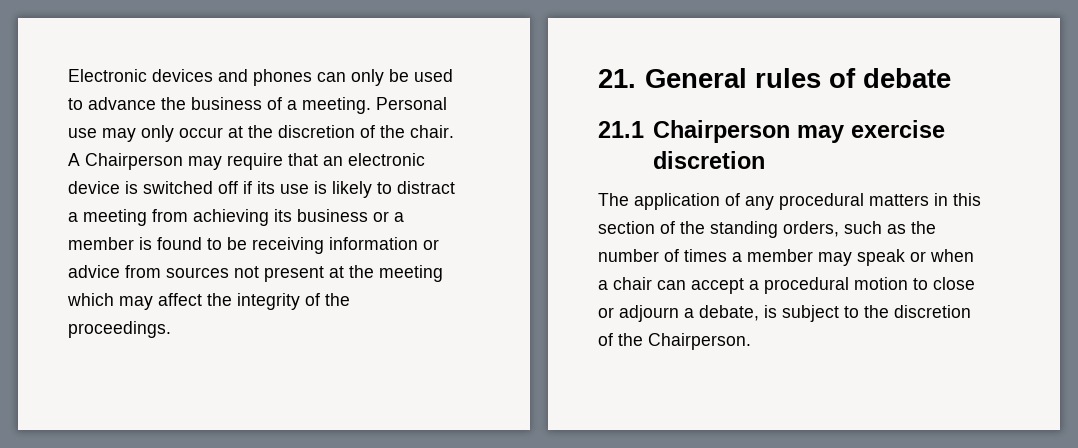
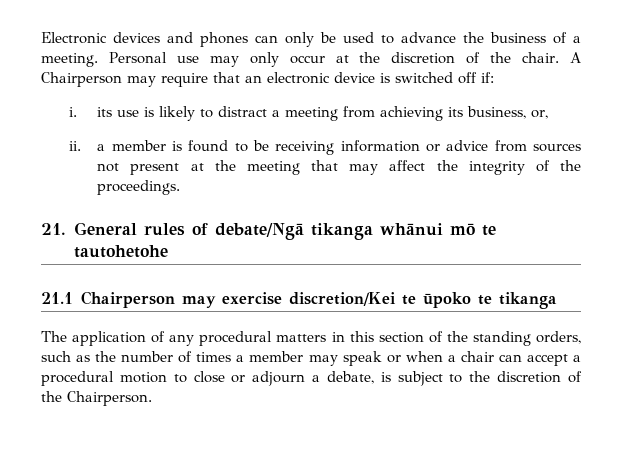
[243,181,252,194] if -> [481,72,494,83] [69,107,78,117] if: // i.
[297,209,389,222] business or -> [467,106,549,119] [69,141,82,151] business, or, // ii.
[67,293,114,306] which -> [311,160,339,171] that
[862,68,951,88] debate -> [214,223,496,240] [73,245,168,258] debate/Ngā tikanga whānui mō te tautohetohe
[652,151,765,169] discretion -> [288,292,557,309] discretion/Kei te ūpoko te tikanga

